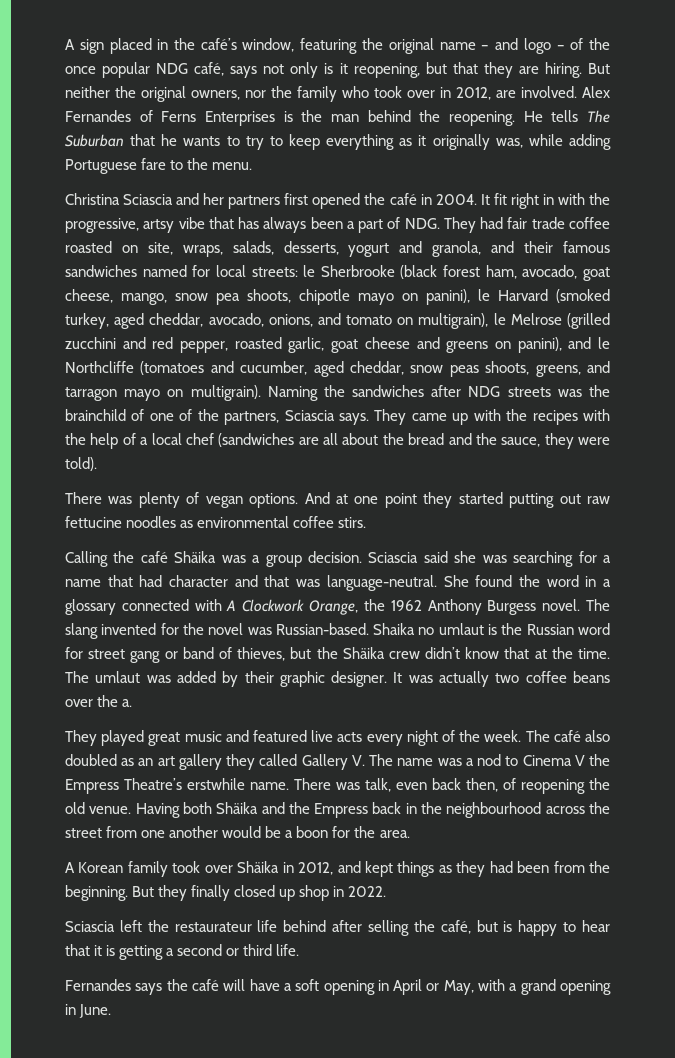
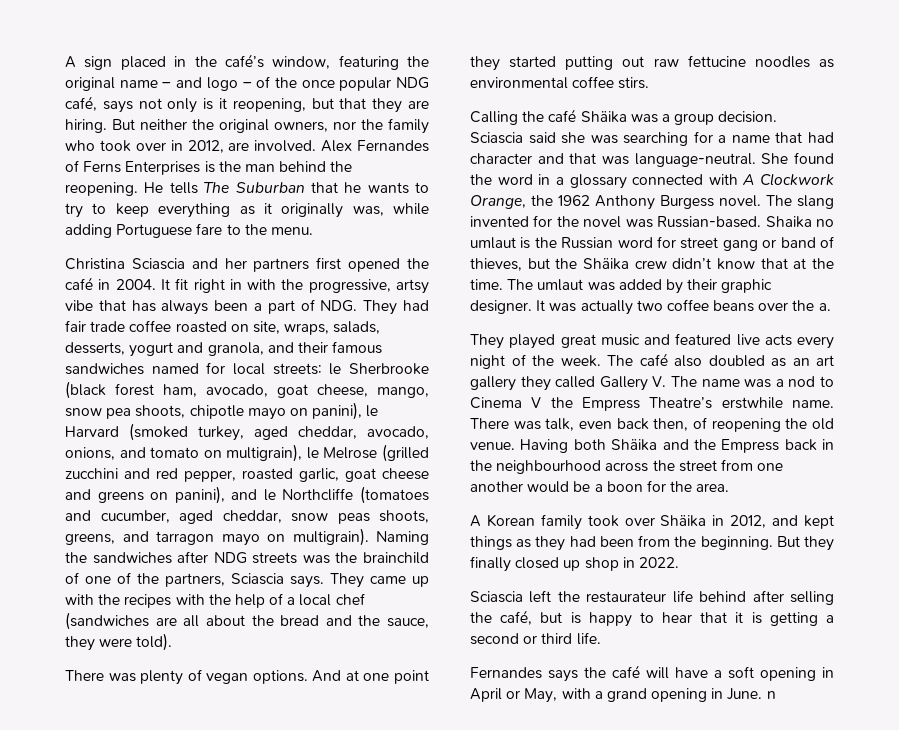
(112, 1011) none -> [766,691,776,699] n

